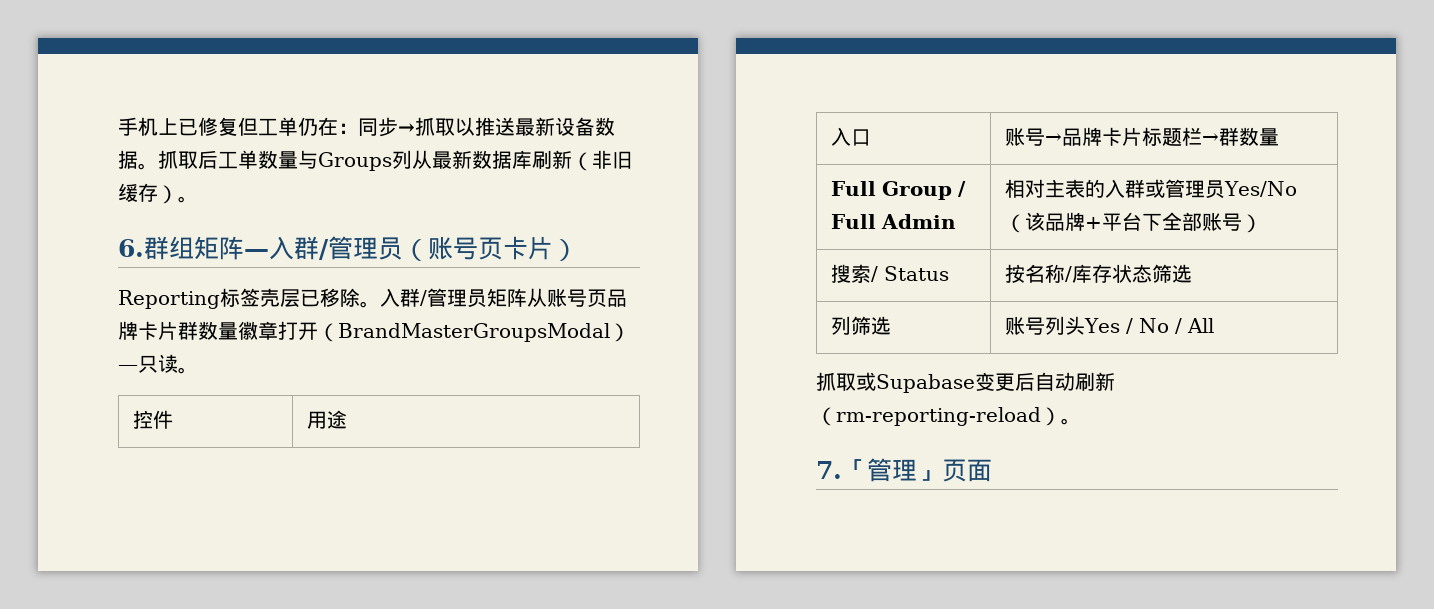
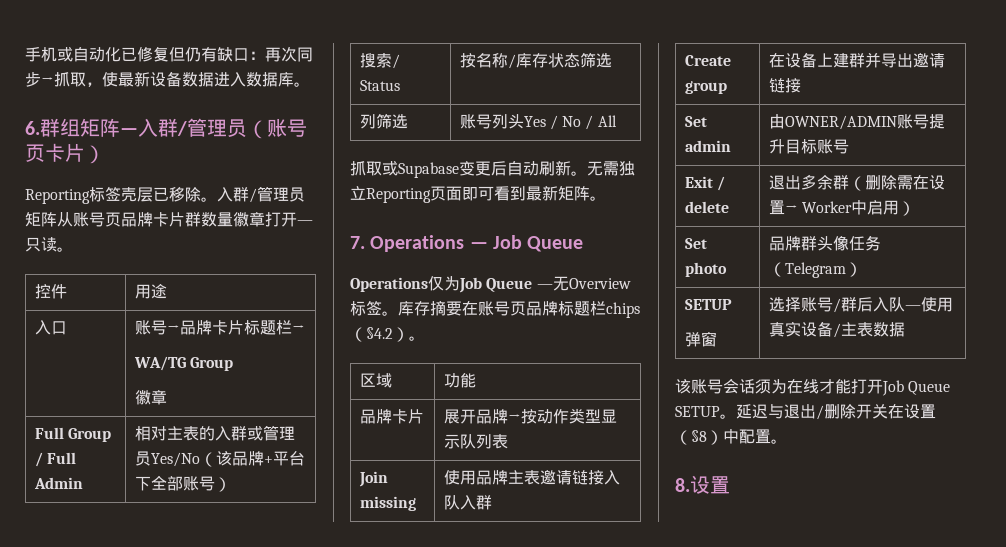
[158,117,358,136] 上已修复但工单仍在： -> [57,46,297,62] 或自动化已修复但仍有缺口：再次
[455,117,515,136] 以推送 -> [86,72,118,87] ，使
[138,150,632,171] [118,183,178,204] 。抓取后工单数量与Groups列从最新数据库刷新（非旧缓存） -> [214,72,294,87] 进入数据库
[318,323,630,342] （BrandMasterGroupsModal） -> (297, 219) none
[1218,127,1279,146] 群数量 -> [133,356,233,371] [134,390,167,405] // WA/TG Group // 徽章
[816,407,1081,426] [816,458,992,482] （rm-reporting-reload）。 // 7.「管理」页面 -> [571,161,635,176] [350,185,606,203] [350,235,584,252] [350,276,631,293] [350,300,640,318] [350,327,425,342] [359,373,392,388] [443,373,476,388] [359,409,424,424] [443,408,617,424] [443,434,508,449] [358,471,388,487] [359,496,416,511] [443,470,620,485] [443,495,492,510] [684,55,731,66] [684,81,727,94] [768,52,945,68] [768,78,801,93] [684,116,707,127] [684,140,731,152] [768,114,945,130] [768,139,849,154] [684,176,725,191] [684,201,729,213] [768,174,945,191] [768,200,915,216] [684,238,707,249] [684,262,727,277] [768,235,881,251] [768,262,862,278] [684,299,732,310] [684,331,717,347] [768,297,953,313] [768,321,905,338] [675,378,951,396] [675,404,936,420] [675,429,787,445] [675,475,730,494] 。无需独立Reporting页面即可看到最新矩阵。 // 7. Operations — Job Queue // Operations仅为Job Queue —无Overview标签。库存摘要在账号页品牌标题栏chips（§4.2）。 // 区域 | 功能 // 品牌卡片 | 展开品牌→按动作类型显示队列表 // Join missing | 使用品牌主表邀请链接入队入群 // Create group | 在设备上建群并导出邀请链接 // Set admin | 由OWNER/ADMIN账号提升目标账号 // Exit / delete | 退出多余群（删除需在设置→ Worker中启用） // Set photo | 品牌群头像任务（Telegram） // SETUP // 弹窗 | 选择账号/群后入队—使用真实设备/主表数据 // 该账号会话须为在线才能打开Job Queue SETUP。延迟与退出/删除开关在设置（§8）中配置。 // 8.设置

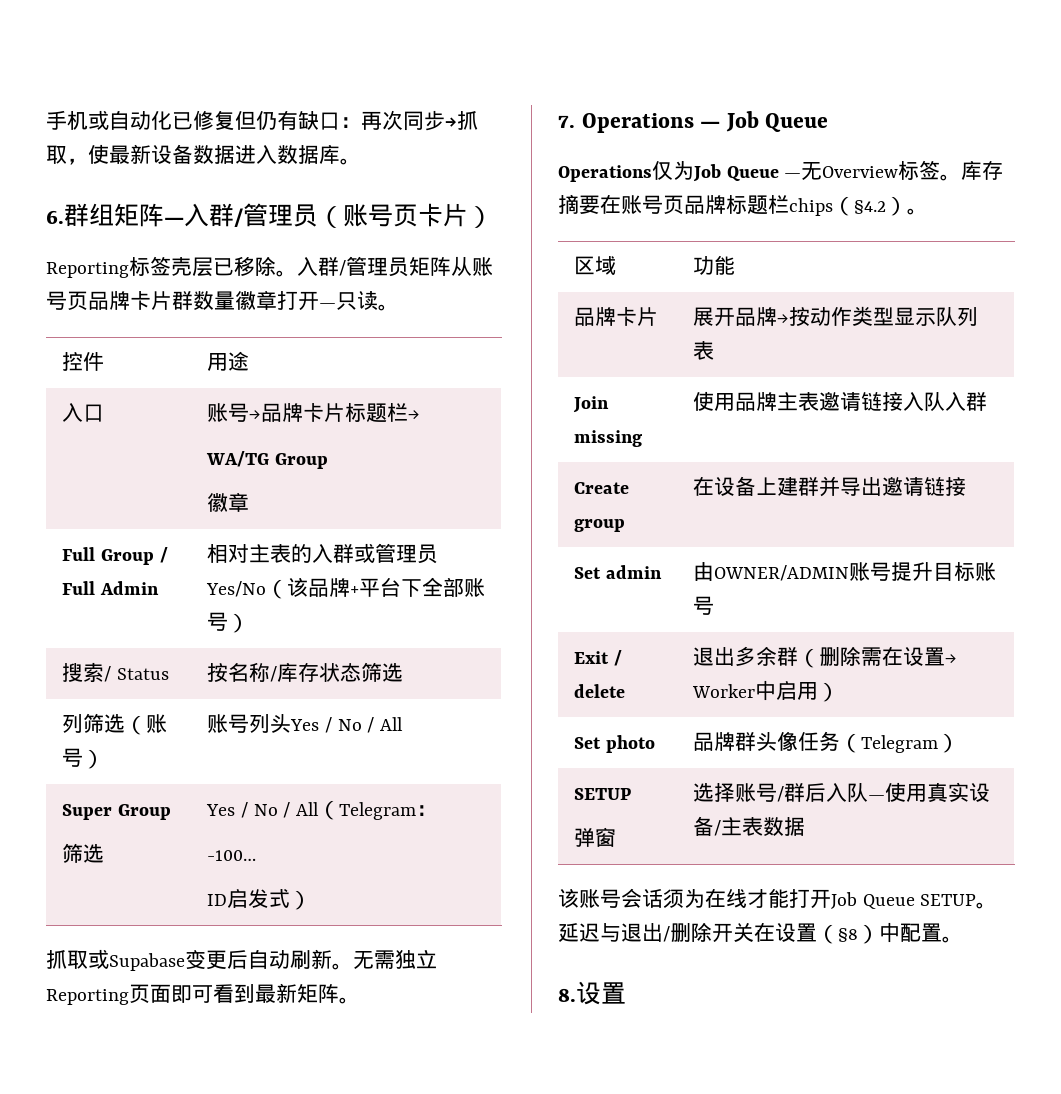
(408, 121) none -> [125,714,168,735] [62,748,105,769] （账号）
(617, 121) none -> [62,804,171,820] [62,843,105,863] [206,800,437,820] [207,850,257,861] [207,888,312,910] // Super Group // 筛选 | Yes / No / All（Telegram： // -100… // ID启发式）

